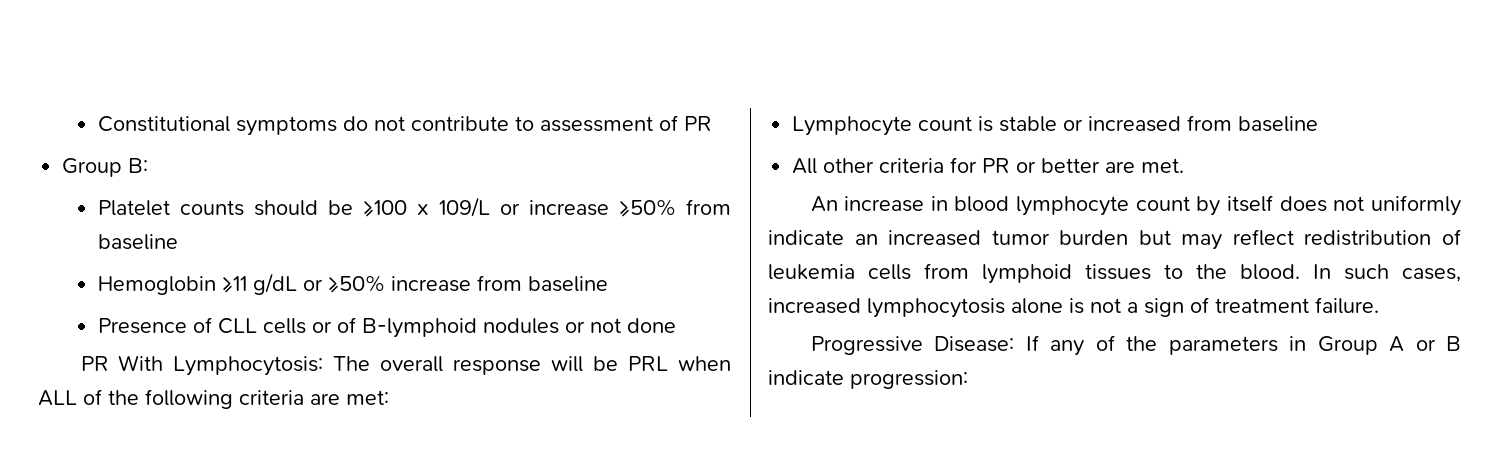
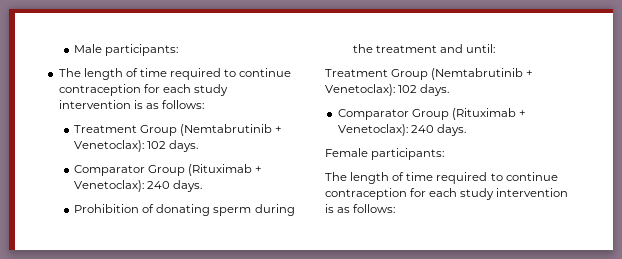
[97,115,712,136] [62,158,149,177] [97,197,732,217] [97,234,178,250] [97,273,608,295] [97,317,676,338] [80,355,731,376] [38,389,389,409] [792,115,1319,136] [792,157,1185,174] [810,195,1461,216] [768,229,1461,250] [768,263,1461,284] [768,297,1379,318] [810,335,1461,356] [768,370,968,389] Constitutional symptoms do not contribute to assessment of PR // Group B: // Platelet counts should be ≥100 x 109/L or increase ≥50% from baseline // Hemoglobin ≥11 g/dL or ≥50% increase from baseline // Presence of CLL cells or of B-lymphoid nodules or not done // PR With Lymphocytosis: The overall response will be PRL when ALL of the following criteria are met: // Lymphocyte count is stable or increased from baseline // All other criteria for PR or better are met. // An increase in blood lymphocyte count by itself does not uniformly indicate an increased tumor burden but may reflect redistribution of leukemia cells from lymphoid tissues to the blood. In such cases, increased lymphocytosis alone is not a sign of treatment failure. // Progressive Disease: If any of the parameters in Group A or B indicate progression: -> [74,44,179,56] [58,68,292,80] [58,84,228,96] [58,100,204,109] [74,124,283,136] [74,140,199,152] [74,164,263,176] [74,180,203,192] [74,204,295,216] [353,44,496,53] [325,68,534,80] [325,84,450,96] [337,108,526,120] [337,124,466,136] [325,148,445,160] [325,172,558,184] [325,188,569,200] [325,204,396,213] Male participants: // The length of time required to continue contraception for each study intervention is as follows: // Treatment Group (Nemtabrutinib + Venetoclax): 102 days. // Comparator Group (Rituximab + Venetoclax): 240 days. // Prohibition of donating sperm during the treatment and until: // Treatment Group (Nemtabrutinib + Venetoclax): 102 days. // Comparator Group (Rituximab + Venetoclax): 240 days. // Female participants: // The length of time required to continue contraception for each study intervention is as follows:

